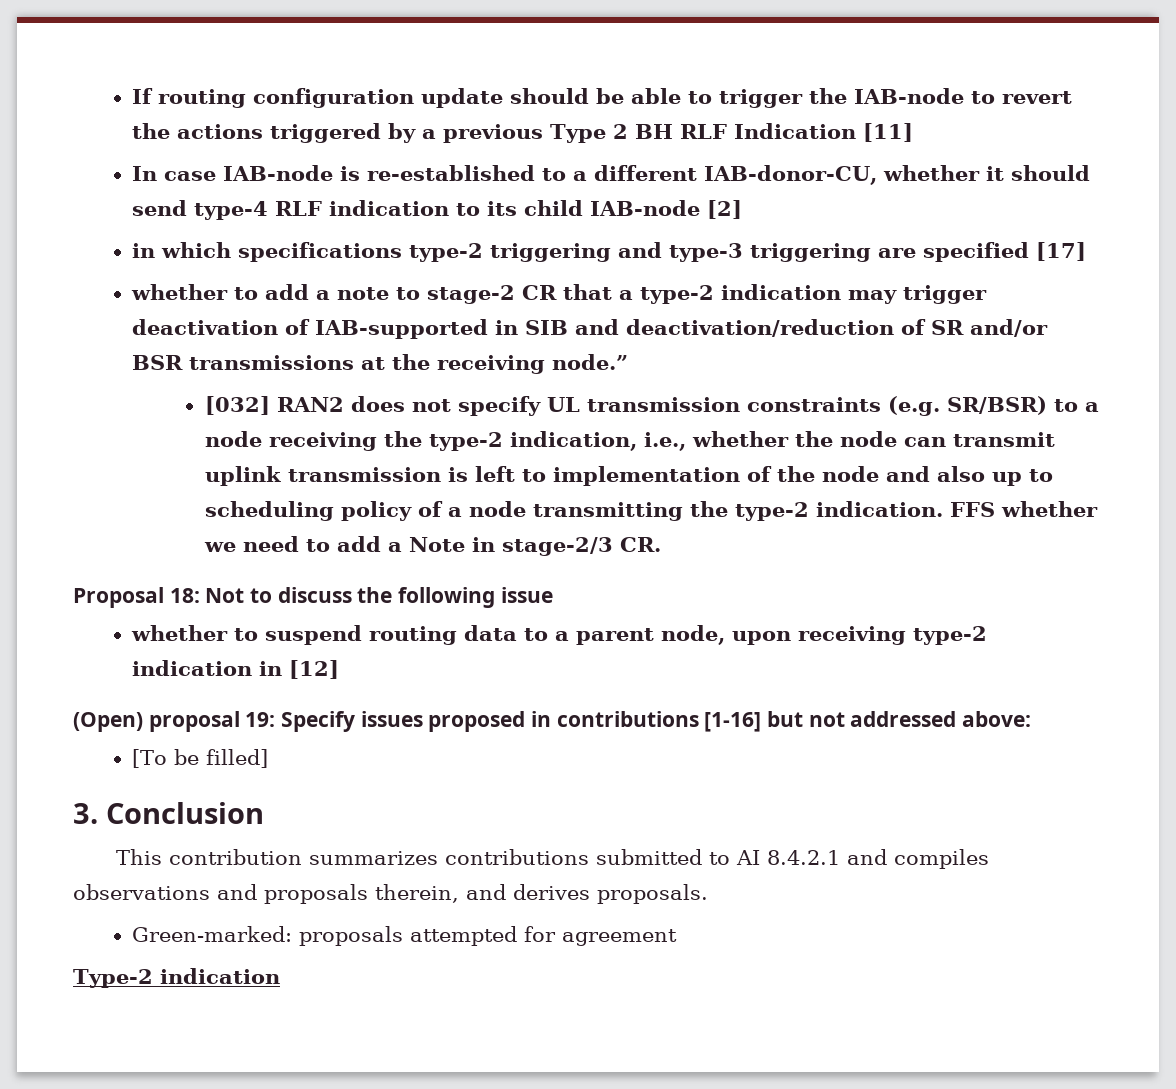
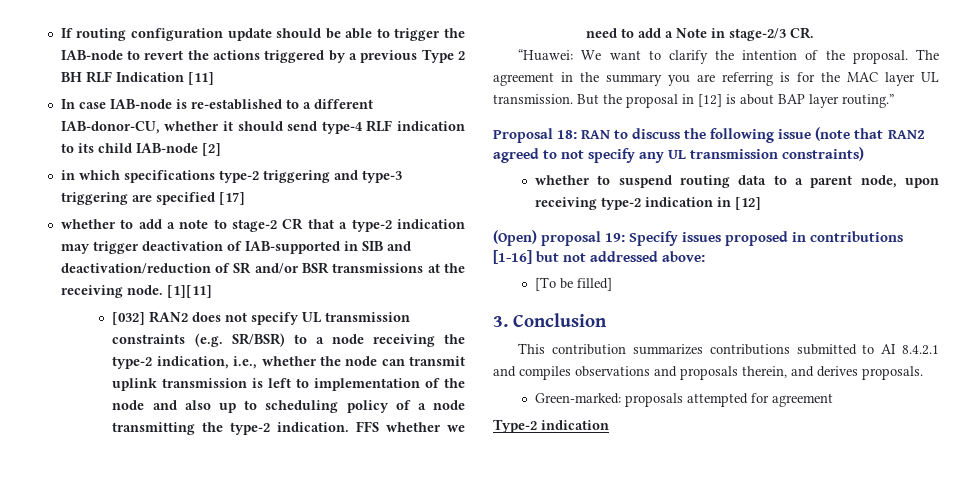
[551,354,628,370] node.” -> [126,285,212,298] node. [1][11]
(661, 544) none -> [518,49,939,64] [493,72,939,86] [493,94,894,108] // “Huawei: We want to clarify the intention of the proposal. The agreement in the summary you are referring is for the MAC layer UL transmission. But the proposal in [12] is about BAP layer routing.”
[205,588,245,603] Not -> [581,130,611,139] RAN
(553, 595) none -> [815,127,925,141] [493,147,865,163] (note that RAN2 agreed to not specify any UL transmission constraints)

